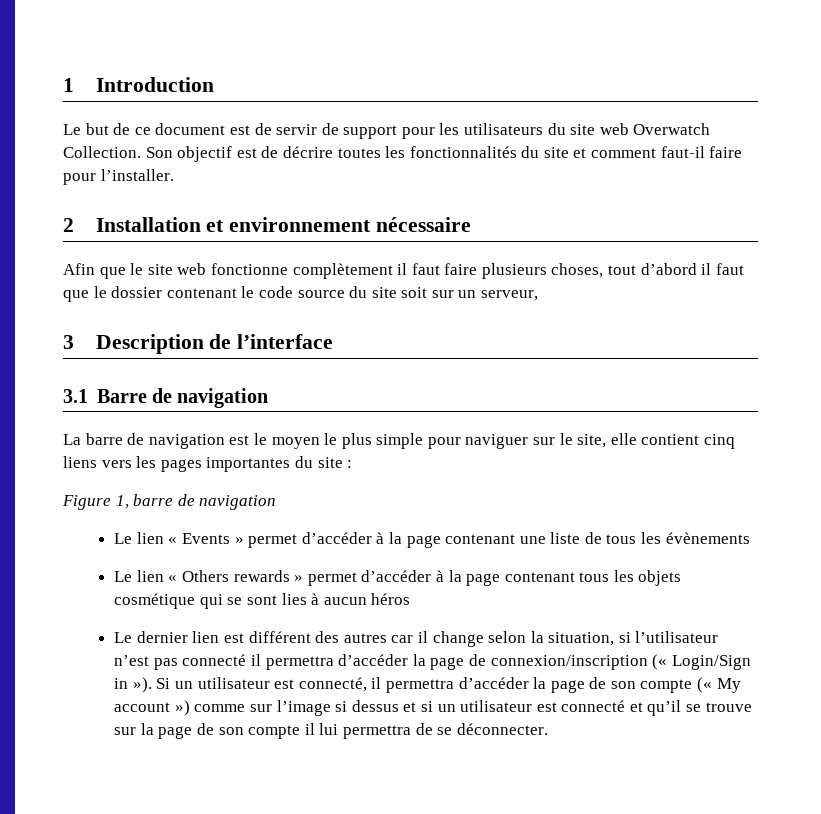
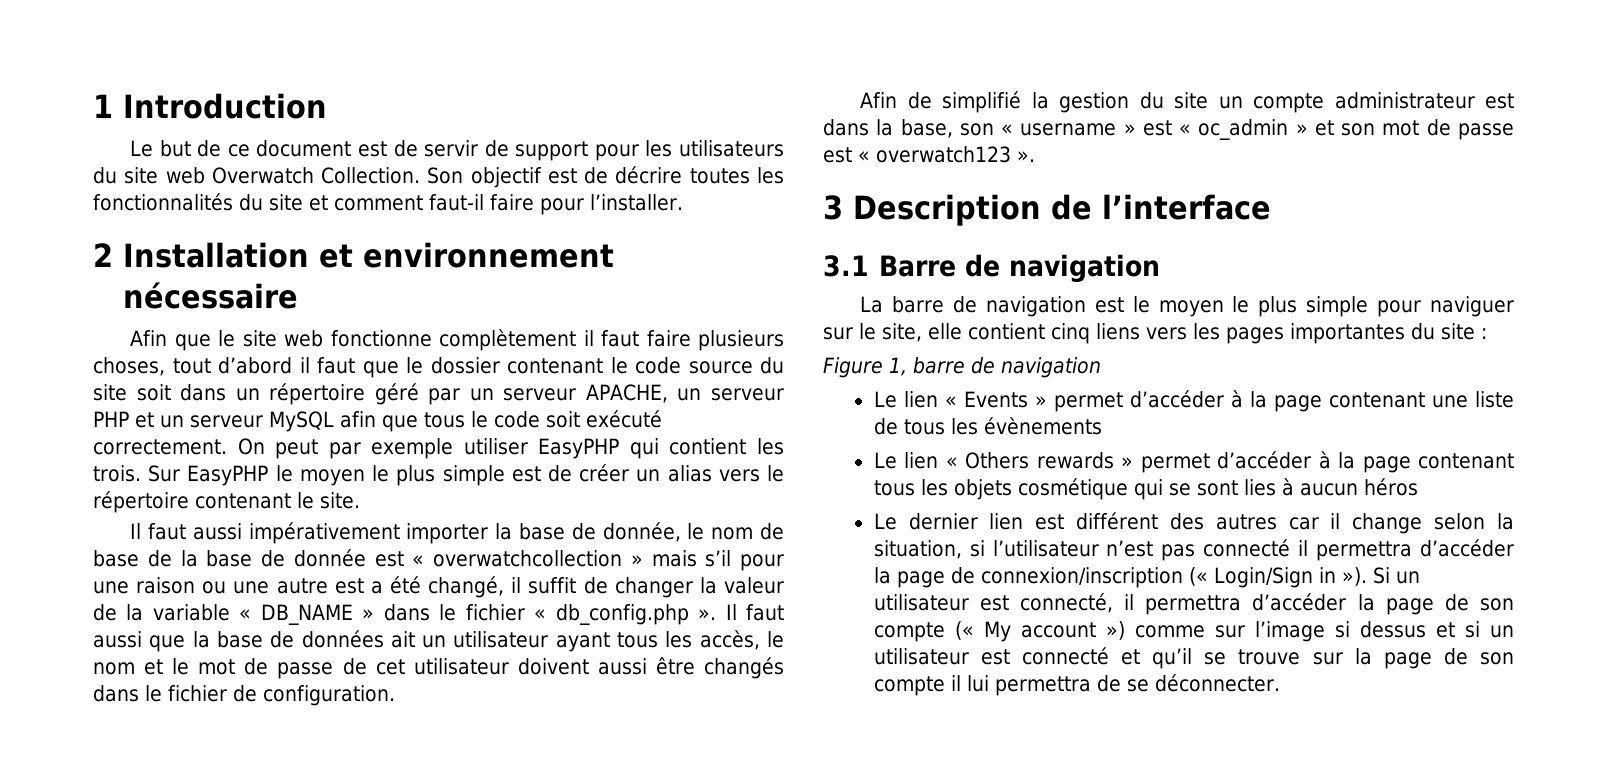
[431,290,539,301] sur un serveur, -> [180,383,784,405] [93,410,662,432] [93,438,784,459] [93,464,784,486] [93,491,360,513] [130,522,784,544] [93,549,784,571] [93,576,784,598] [93,604,784,625] [93,630,784,652] [93,657,784,679] [93,685,395,706] [860,91,1514,113] [823,119,1514,140] [823,146,1035,163] dans un répertoire géré par un serveur APACHE, un serveur PHP et un serveur MySQL afin que tous le code soit exécuté correctement. On peut par exemple utiliser EasyPHP qui contient les trois. Sur EasyPHP le moyen le plus simple est de créer un alias vers le répertoire contenant le site. // Il faut aussi impérativement importer la base de donnée, le nom de base de la base de donnée est « overwatchcollection » mais s’il pour une raison ou une autre est a été changé, il suffit de changer la valeur de la variable « DB_NAME » dans le fichier « db_config.php ». Il faut aussi que la base de données ait un utilisateur ayant tous les accès, le nom et le mot de passe de cet utilisateur doivent aussi être changés dans le fichier de configuration. // Afin de simplifié la gestion du site un compte administrateur est dans la base, son « username » est « oc_admin » et son mot de passe est « overwatch123 ».

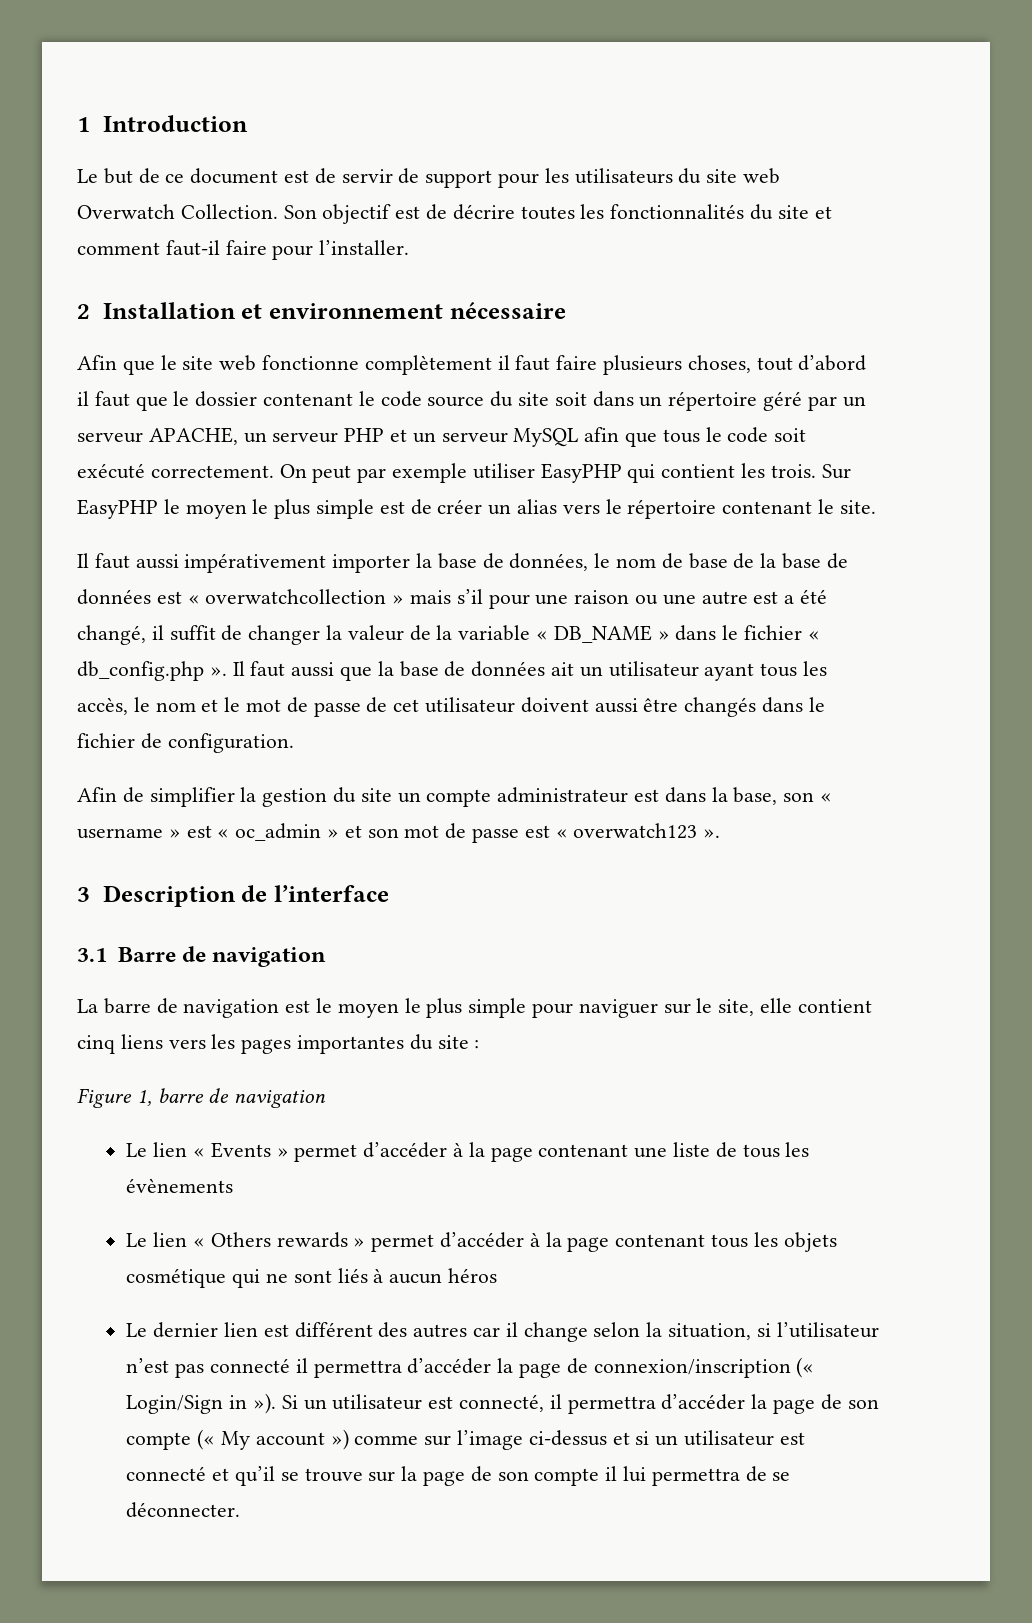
[602,522,681,542] donnée, -> [509,553,589,571] données,
[293,549,366,567] donnée -> [77,589,151,605] données
[942,91,1022,113] simplifié -> [149,787,235,807] simplifier
[1168,479,1276,496] se sont lies -> [265,1268,368,1283] ne sont liés
[1334,621,1426,638] si dessus -> [528,1430,607,1446] ci-dessus

